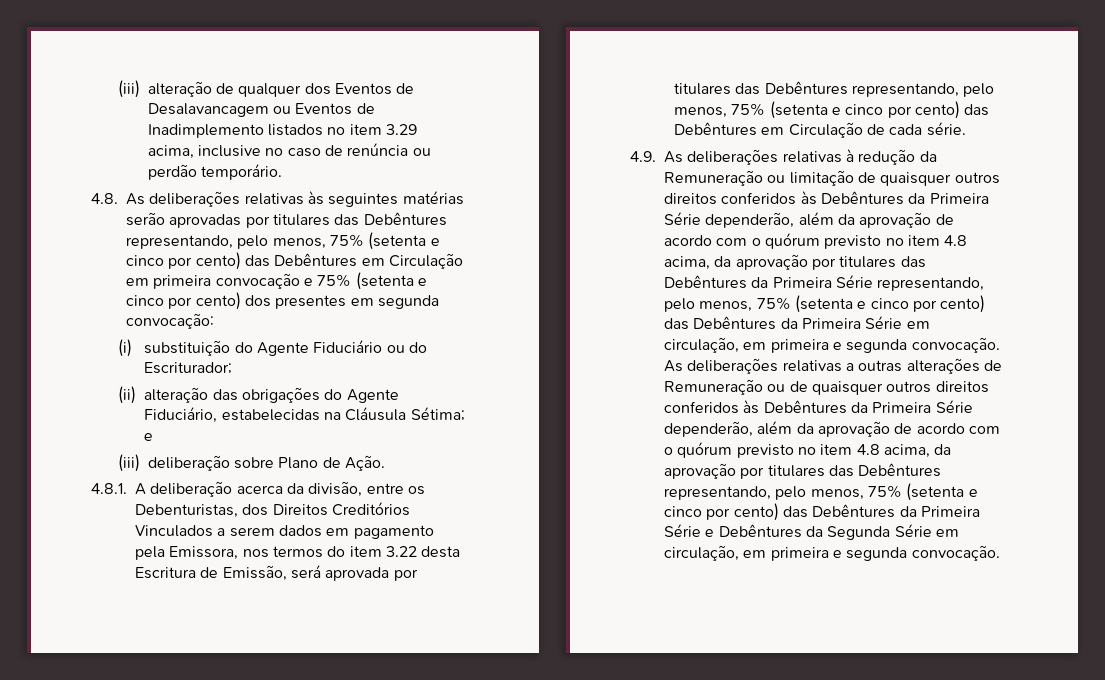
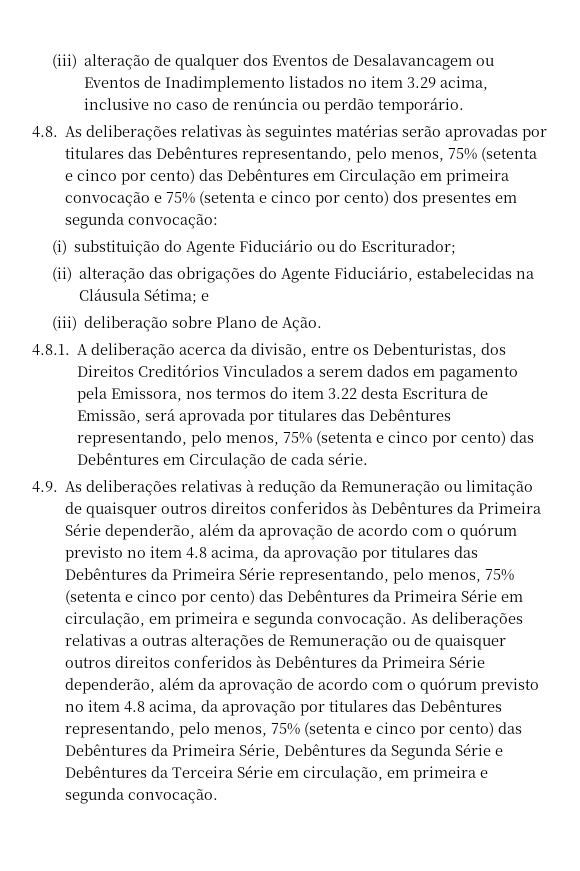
(980, 511) none -> [239,743,452,760] Série, Debêntures da Segunda
[827,526,891,540] Segunda -> [172,766,234,778] Terceira

